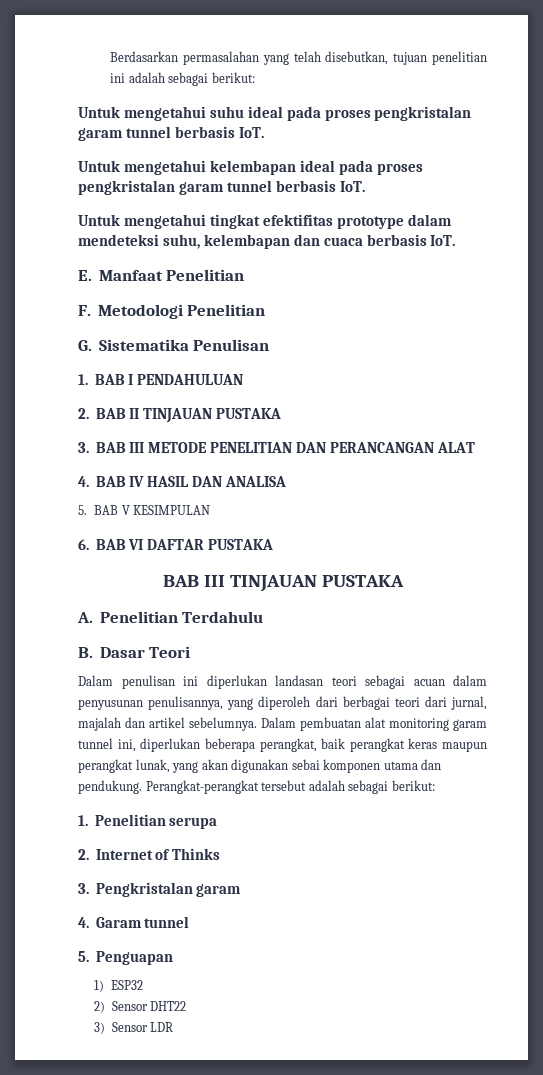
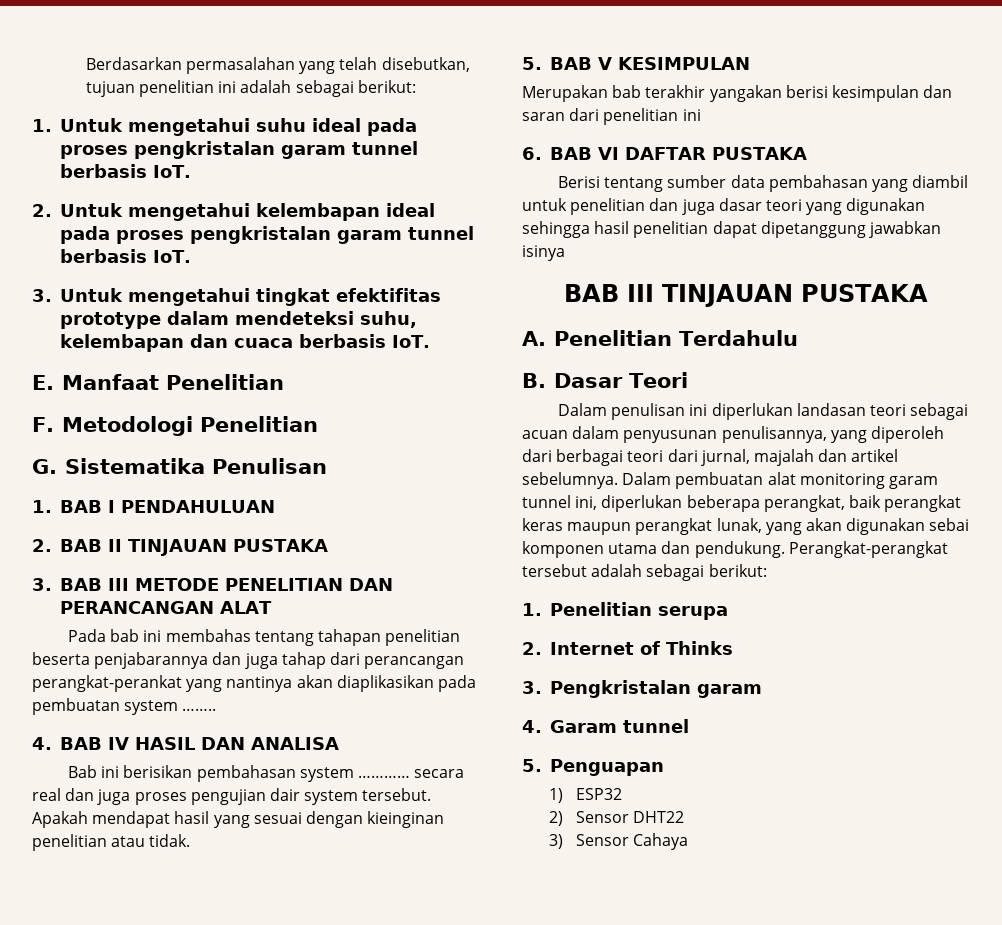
(255, 77) none -> [32,119,52,132] 1.
(264, 132) none -> [32,204,52,217] 2.
(365, 186) none -> [32,289,52,302] 3.
(475, 447) none -> [68,629,461,646] [32,652,465,669] [32,675,476,692] [32,698,217,715] // Pada bab ini membahas tentang tahapan penelitian beserta penjabarannya dan juga tahap dari perancangan perangkat-perankat yang nantinya akan diaplikasikan pada pembuatan system ……..
[78,505,211,515] 5. BAB V KESIMPULAN -> [68,765,465,782] [32,788,432,805] [32,811,445,828] [32,834,191,851] [522,57,750,70] [522,85,953,102] [522,108,701,125] Bab ini berisikan pembahasan system ………… secara real dan juga proses pengujian dair system tersebut. Apakah mendapat hasil yang sesuai dengan kieinginan penelitian atau tidak. // 5. BAB V KESIMPULAN // Merupakan bab terakhir yangakan berisi kesimpulan dan saran dari penelitian ini
(274, 544) none -> [558,175,969,192] [522,198,926,215] [522,221,941,238] [522,245,565,261] // Berisi tentang sumber data pembahasan yang diambil untuk penelitian dan juga dasar teori yang digunakan sehingga hasil penelitian dapat dipetanggung jawabkan isinya
[150,1022,174,1032] LDR -> [633,833,689,850] Cahaya

